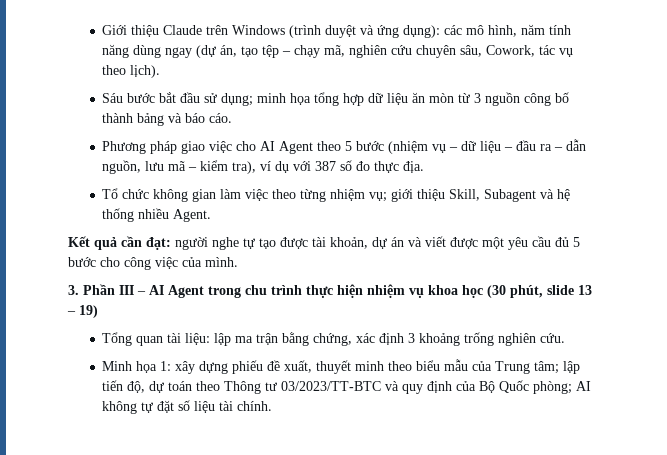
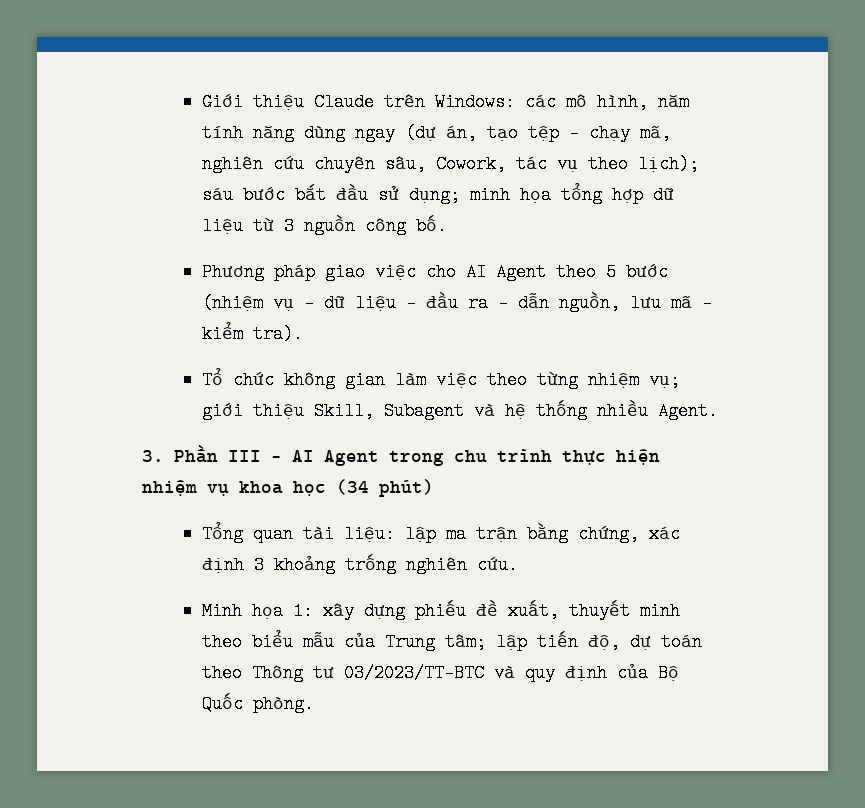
[232,25,441,38] Windows (trình duyệt và ứng dụng): -> [434,93,515,111] Windows:
[130,65,161,78] [102,93,124,103] lịch). // Sáu -> [637,155,699,173] [201,186,233,204] lịch); sáu
[412,92,455,103] ăn mòn -> (243, 226) none
[555,92,570,103] [102,113,233,126] bố thành bảng và báo cáo. -> [415,214,447,235] bố.
[232,160,425,174] tra), ví dụ với 387 số đo thực địa. -> [252,325,303,343] tra).
[68,236,580,250] [68,257,238,270] // Kết quả cần đạt: người nghe tự tạo được tài khoản, dự án và viết được một yêu cầu đủ 5 bước cho công việc của mình. -> (718, 411) none
[487,285,592,298] [67,305,98,318] (30 phút, slide 13 – 19) -> [336,479,434,497] (34 phút)
[533,381,592,394] [102,400,273,414] phòng; AI không tự đặt số liệu tài chính. -> [252,695,314,713] phòng.

